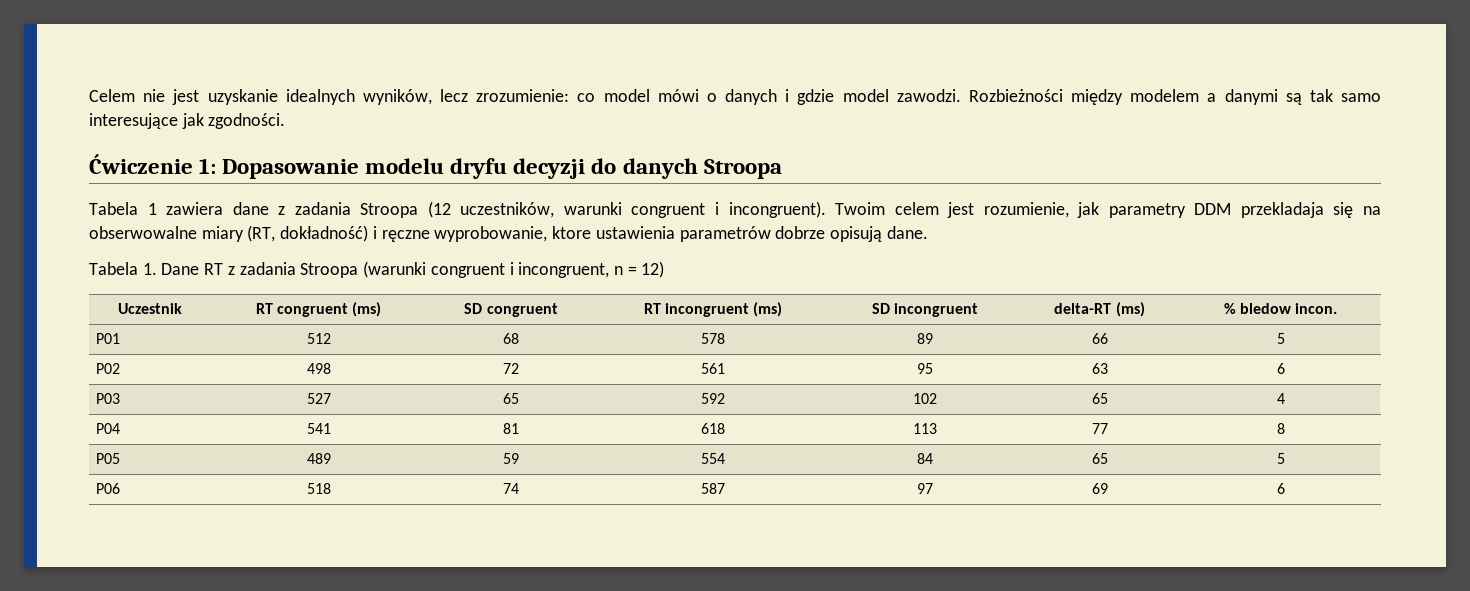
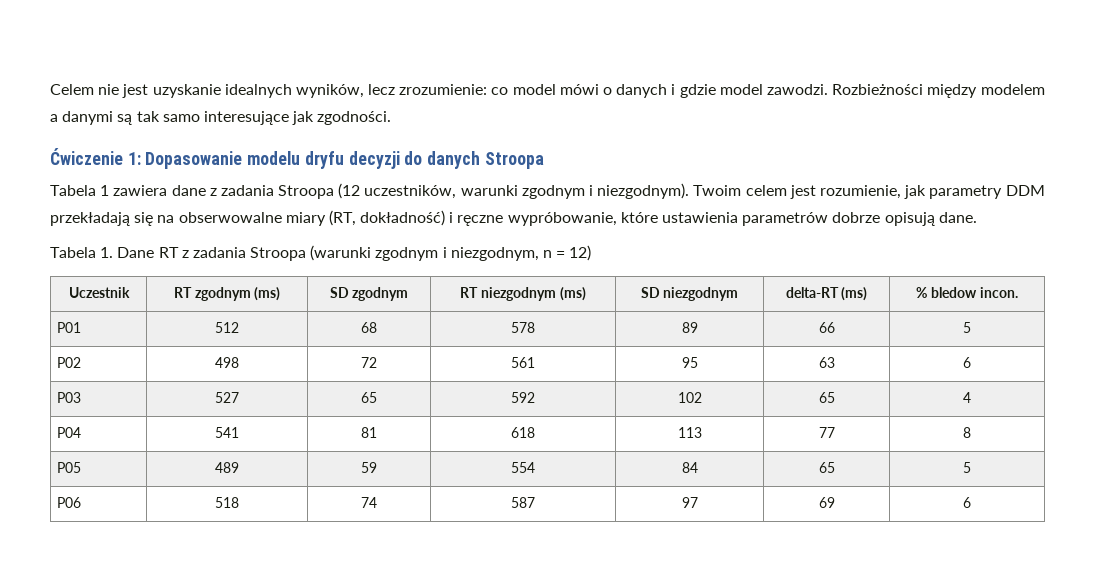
[631,201,826,218] congruent i incongruent). -> [521,183,690,199] zgodnym i niezgodnym).
[1240,202,1324,218] przekladaja -> [50,212,130,226] przekładają
[434,226,592,242] wyprobowanie, ktore -> [507,212,658,226] wypróbowanie, które
[430,262,610,278] congruent i incongruent, -> [375,247,539,261] zgodnym i niezgodnym,
[277,302,382,317] [464,303,558,317] [643,302,783,317] [871,303,979,317] congruent (ms) | SD congruent | RT incongruent (ms) | SD incongruent -> [194,287,281,301] [329,287,409,301] [460,287,586,301] [640,287,739,301] zgodnym (ms) | SD zgodnym | RT niezgodnym (ms) | SD niezgodnym

